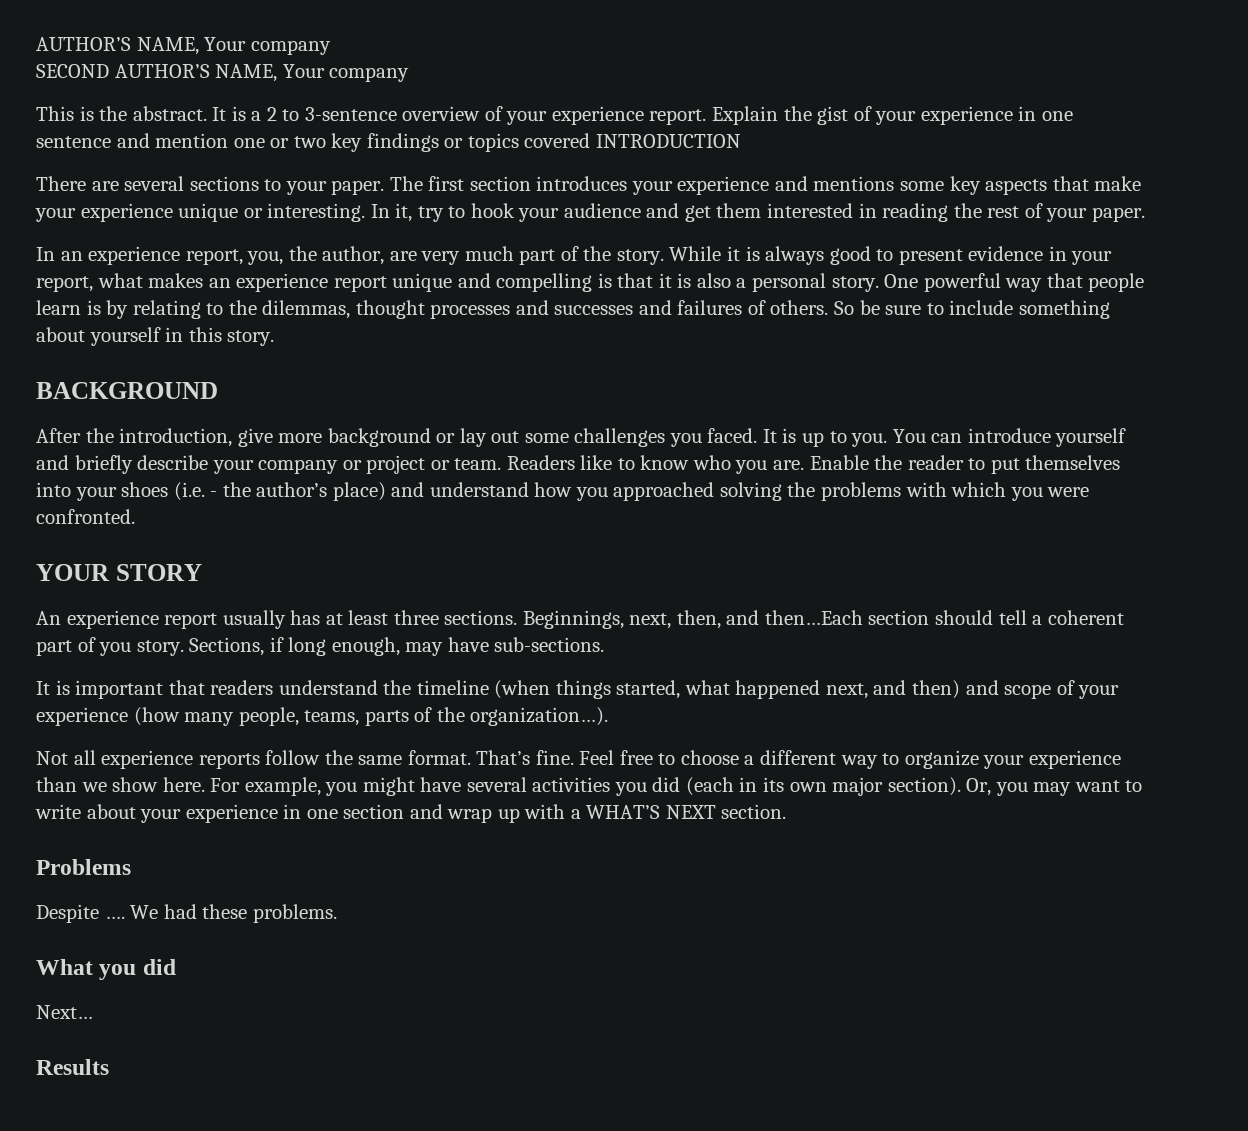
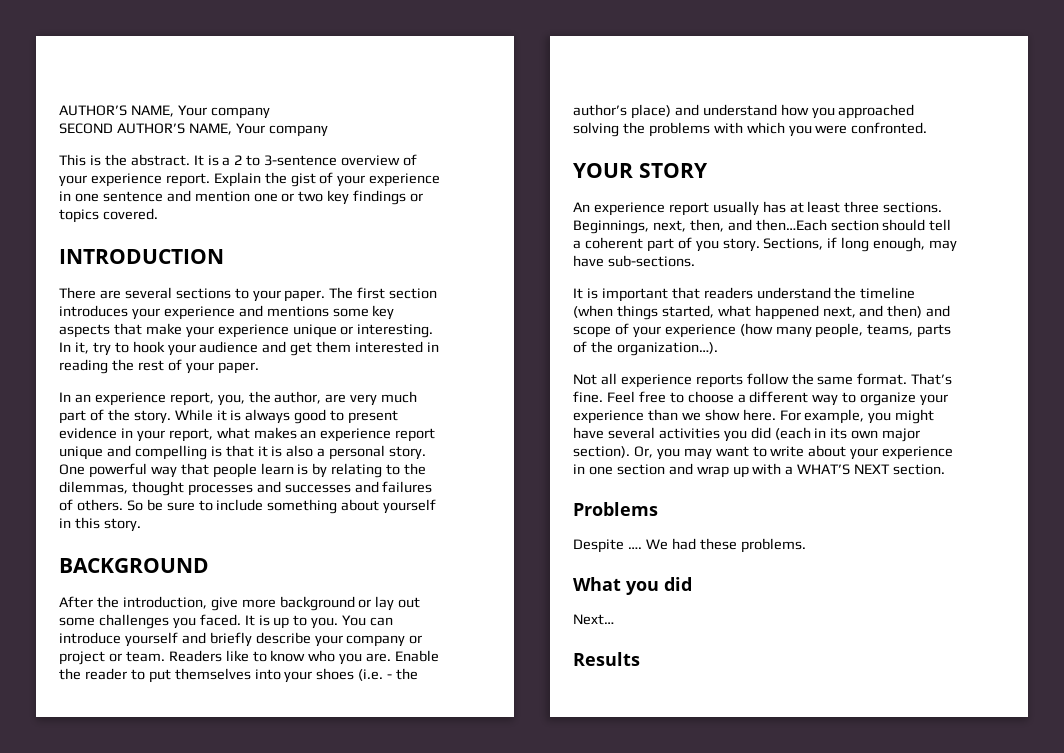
[524,133,591,148] covered -> [102,208,158,220] covered. //

